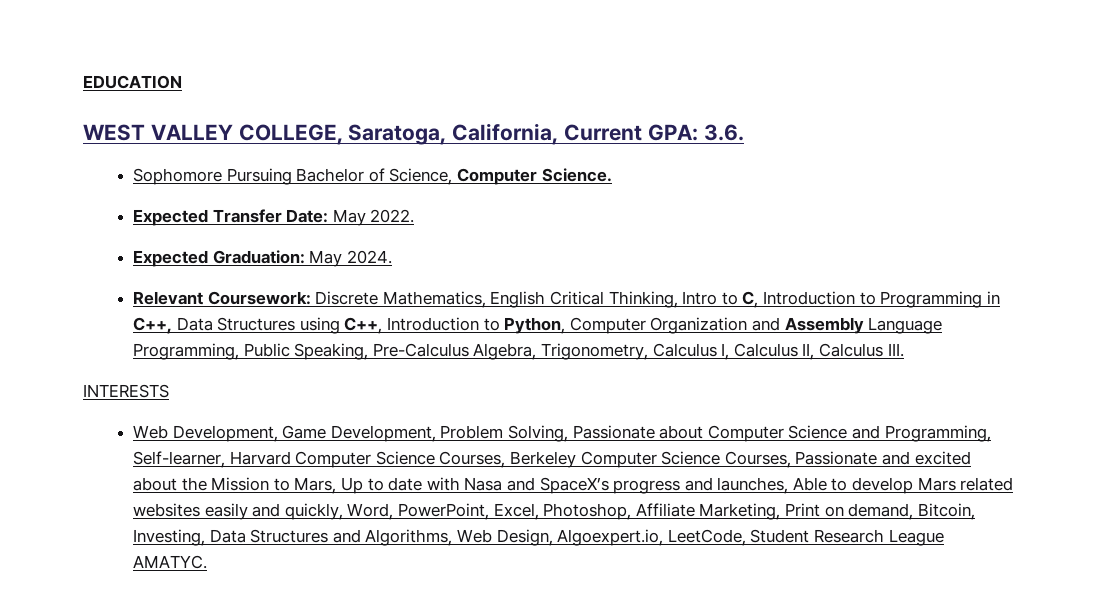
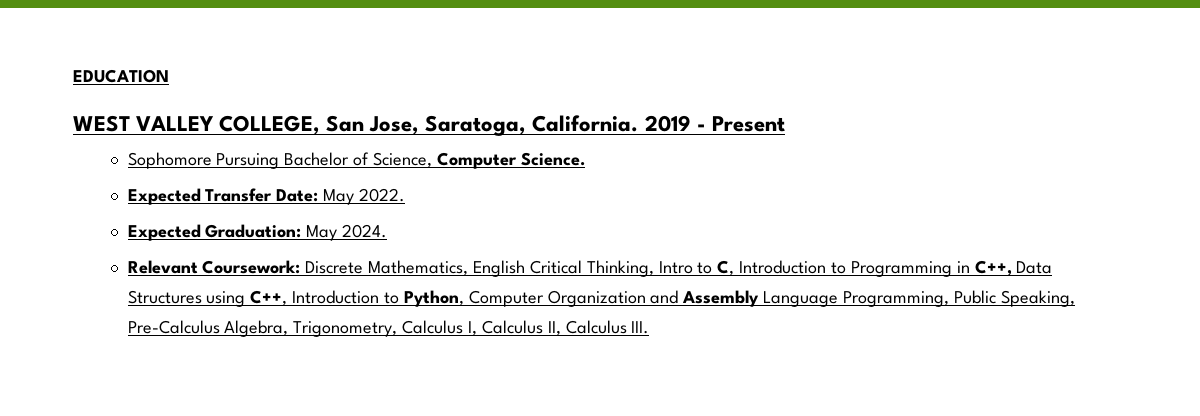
[348,123,744,145] Saratoga, California, Current GPA: 3.6. -> [326,115,785,136] San Jose, Saratoga, California. 2019 - Present
[83,384,169,398] [133,425,991,442] [133,451,971,468] [133,477,1014,494] [133,503,975,520] [133,529,944,546] [133,555,208,569] // INTERESTS // Web Development, Game Development, Problem Solving, Passionate about Computer Science and Programming, Self-learner, Harvard Computer Science Courses, Berkeley Computer Science Courses, Passionate and excited about the Mission to Mars, Up to date with Nasa and SpaceX’s progress and launches, Able to develop Mars related websites easily and quickly, Word, PowerPoint, Excel, Photoshop, Affiliate Marketing, Print on demand, Bitcoin, Investing, Data Structures and Algorithms, Web Design, Algoexpert.io, LeetCode, Student Research League AMATYC. -> (650, 327) none

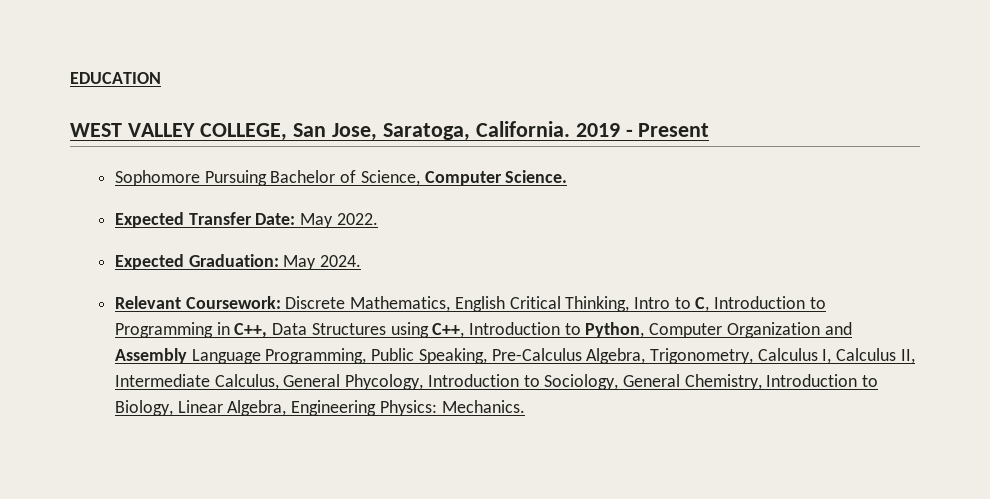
[565,320,650,334] Calculus III. -> [114,374,879,390] [114,400,525,416] Intermediate Calculus, General Phycology, Introduction to Sociology, General Chemistry, Introduction to Biology, Linear Algebra, Engineering Physics: Mechanics.

